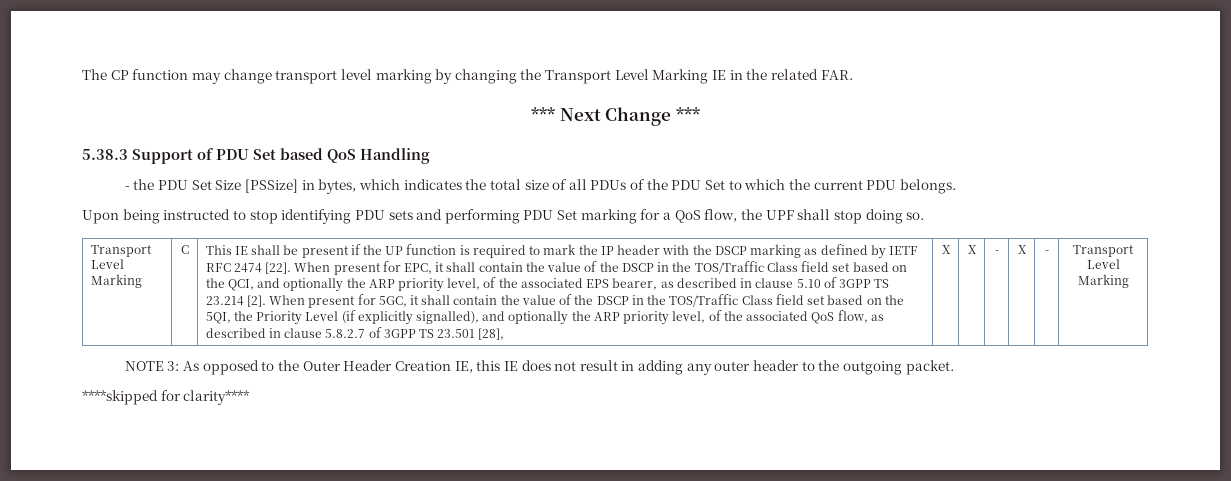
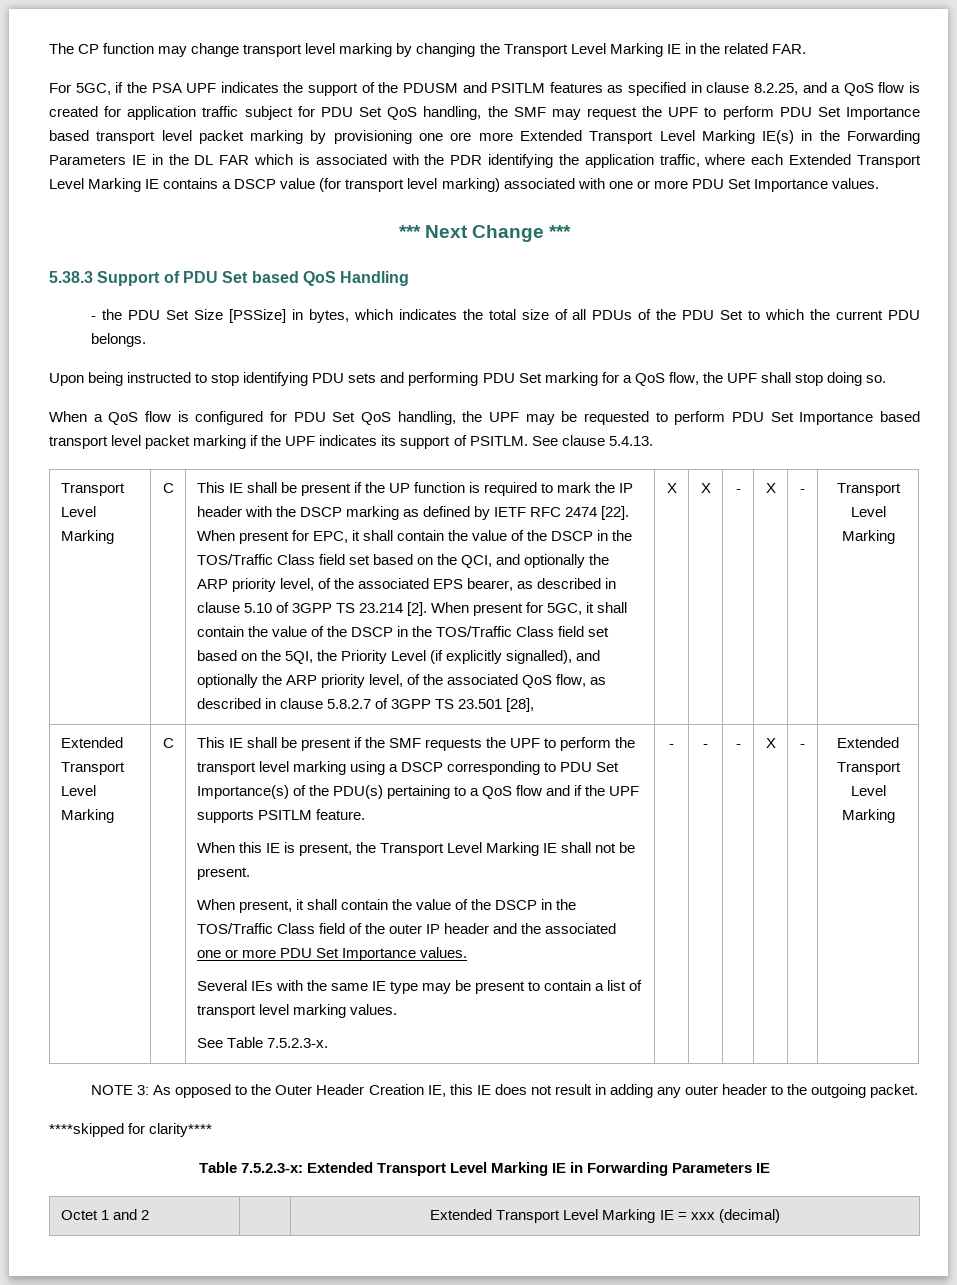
(853, 75) none -> [49,82,920,96] [49,106,920,120] [49,130,920,144] [49,154,922,168] [49,178,879,192] // For 5GC, if the PSA UPF indicates the support of the PDUSM and PSITLM features as specified in clause 8.2.25, and a QoS flow is created for application traffic subject for PDU Set QoS handling, the SMF may request the UPF to perform PDU Set Importance based transport level packet marking by provisioning one ore more Extended Transport Level Marking IE(s) in the Forwarding Parameters IE in the DL FAR which is associated with the PDR identifying the application traffic, where each Extended Transport Level Marking IE contains a DSCP value (for transport level marking) associated with one or more PDU Set Importance values.
(925, 216) none -> [49,411,920,425] [49,435,653,449] // When a QoS flow is configured for PDU Set QoS handling, the UPF may be requested to perform PDU Set Importance based transport level packet marking if the UPF indicates its support of PSITLM. See clause 5.4.13.
(1129, 281) none -> [60,737,123,748] [60,762,125,775] [60,785,96,796] [60,809,114,823] [162,738,174,748] [196,737,636,751] [196,761,619,775] [196,785,640,799] [196,809,365,823] [196,842,636,856] [196,867,250,880] [196,899,577,913] [196,923,617,934] [196,947,467,961] [196,980,643,994] [196,1004,397,1018] [196,1037,328,1048] [669,744,674,748] [703,744,708,748] [735,744,741,748] [765,738,776,748] [800,744,805,748] [837,737,899,748] [836,762,901,775] [850,785,886,796] [841,809,895,823] // Extended Transport Level Marking | C | This IE shall be present if the SMF requests the UPF to perform the transport level marking using a DSCP corresponding to PDU Set Importance(s) of the PDU(s) pertaining to a QoS flow and if the UPF supports PSITLM feature. // When this IE is present, the Transport Level Marking IE shall not be present. // When present, it shall contain the value of the DSCP in the TOS/Traffic Class field of the outer IP header and the associated one or more PDU Set Importance values. // Several IEs with the same IE type may be present to contain a list of transport level marking values. // See Table 7.5.2.3-x. | - | - | - | X | - | Extended Transport Level Marking
(251, 397) none -> [198,1162,771,1176] [60,1209,149,1220] [430,1209,780,1223] // Table 7.5.2.3-x: Extended Transport Level Marking IE in Forwarding Parameters IE // Octet 1 and 2 | | Extended Transport Level Marking IE = xxx (decimal)

